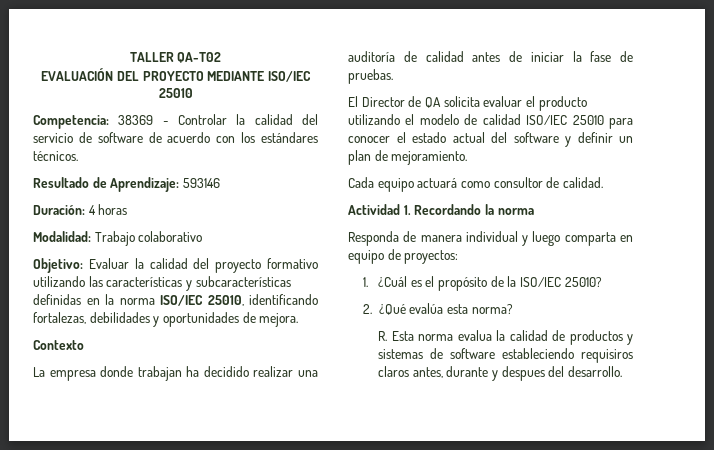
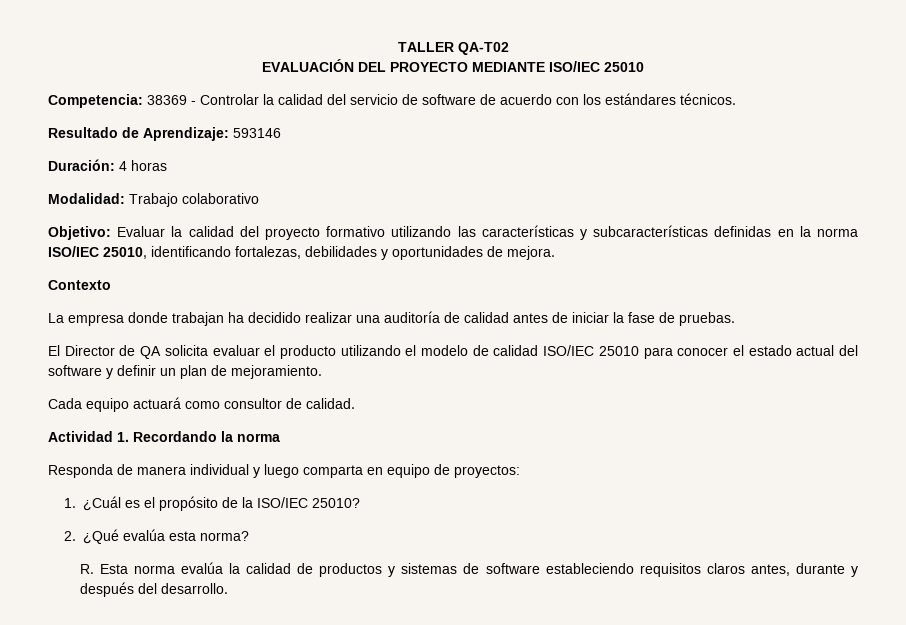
[457,330,492,341] evalua -> [180,562,223,574] evalúa
[581,349,633,363] requisiros -> [639,563,701,577] requisitos
[501,366,545,381] despues -> [79,582,134,597] después

